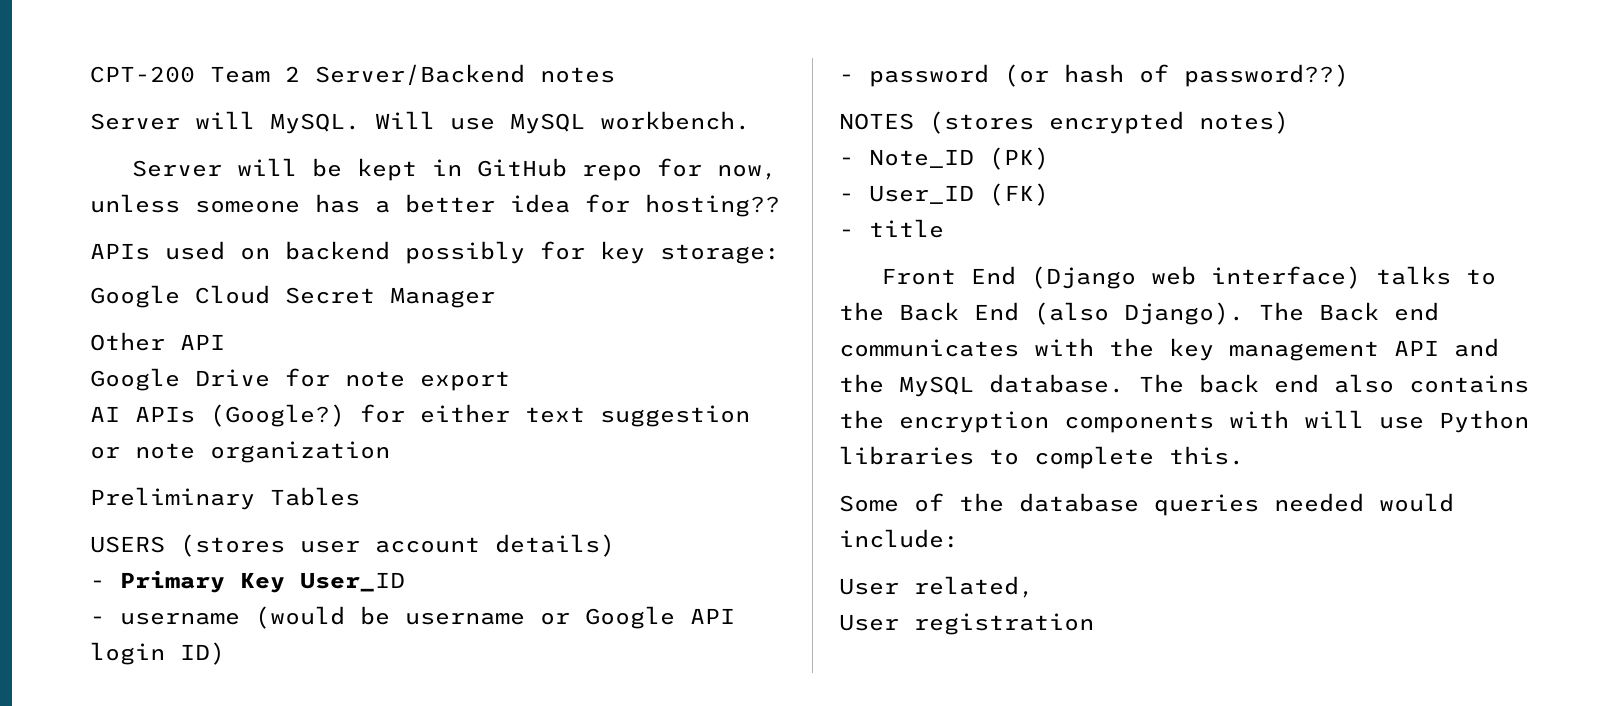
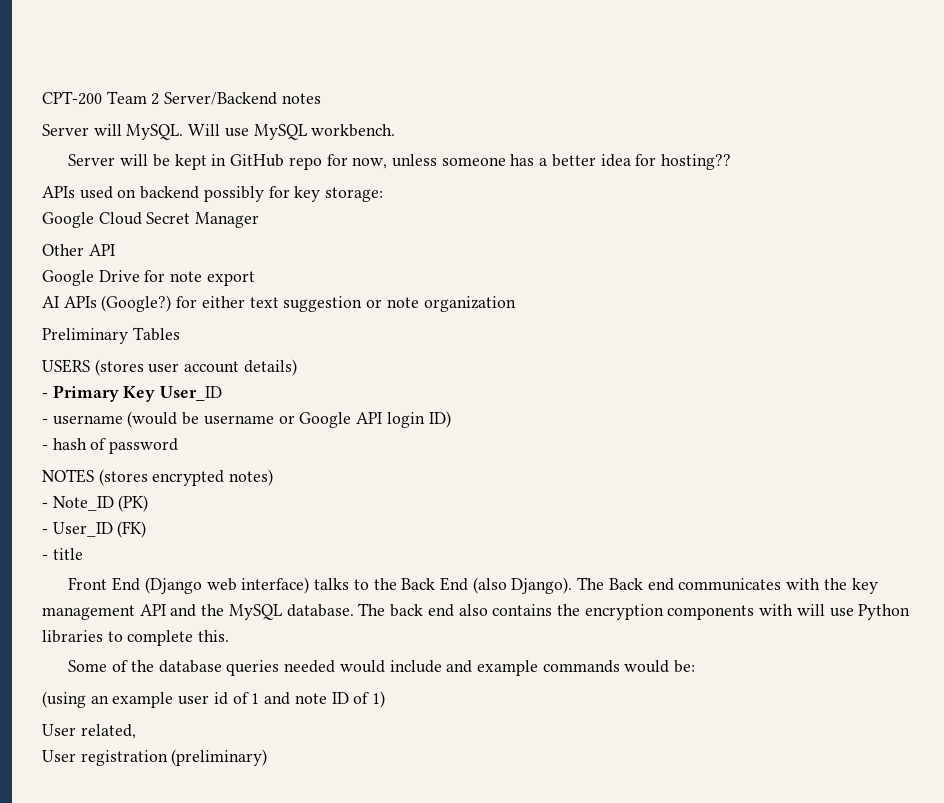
[869,64,1049,87] password (or -> (48, 447) none
[1184,64,1349,87] password??) -> [109,438,179,454] password
[839,529,959,548] include: -> [389,660,696,676] [42,691,385,708] include and example commands would be: // (using an example user id of 1 and note ID of 1)
(1094, 624) none -> [171,749,268,766] (preliminary)

